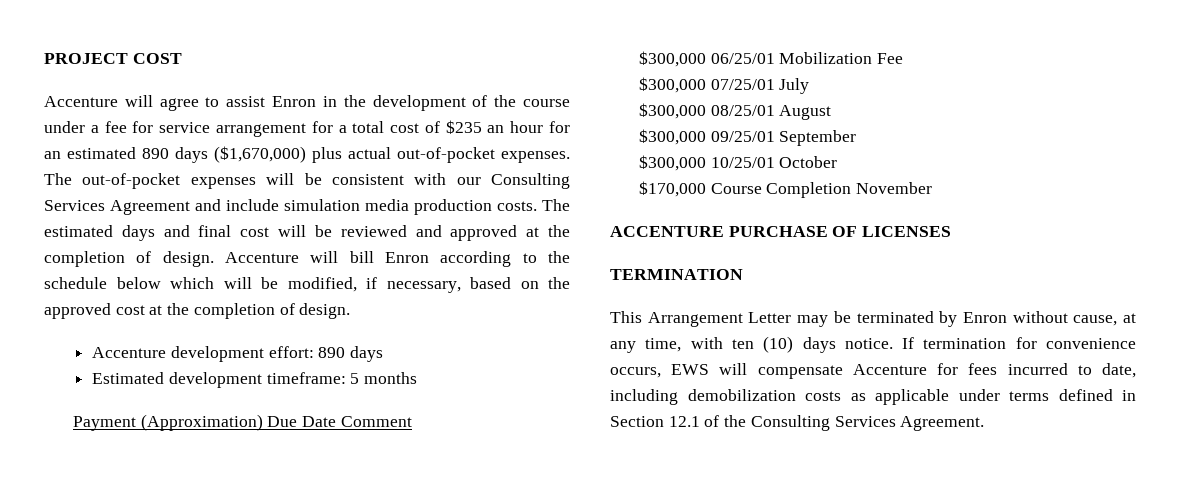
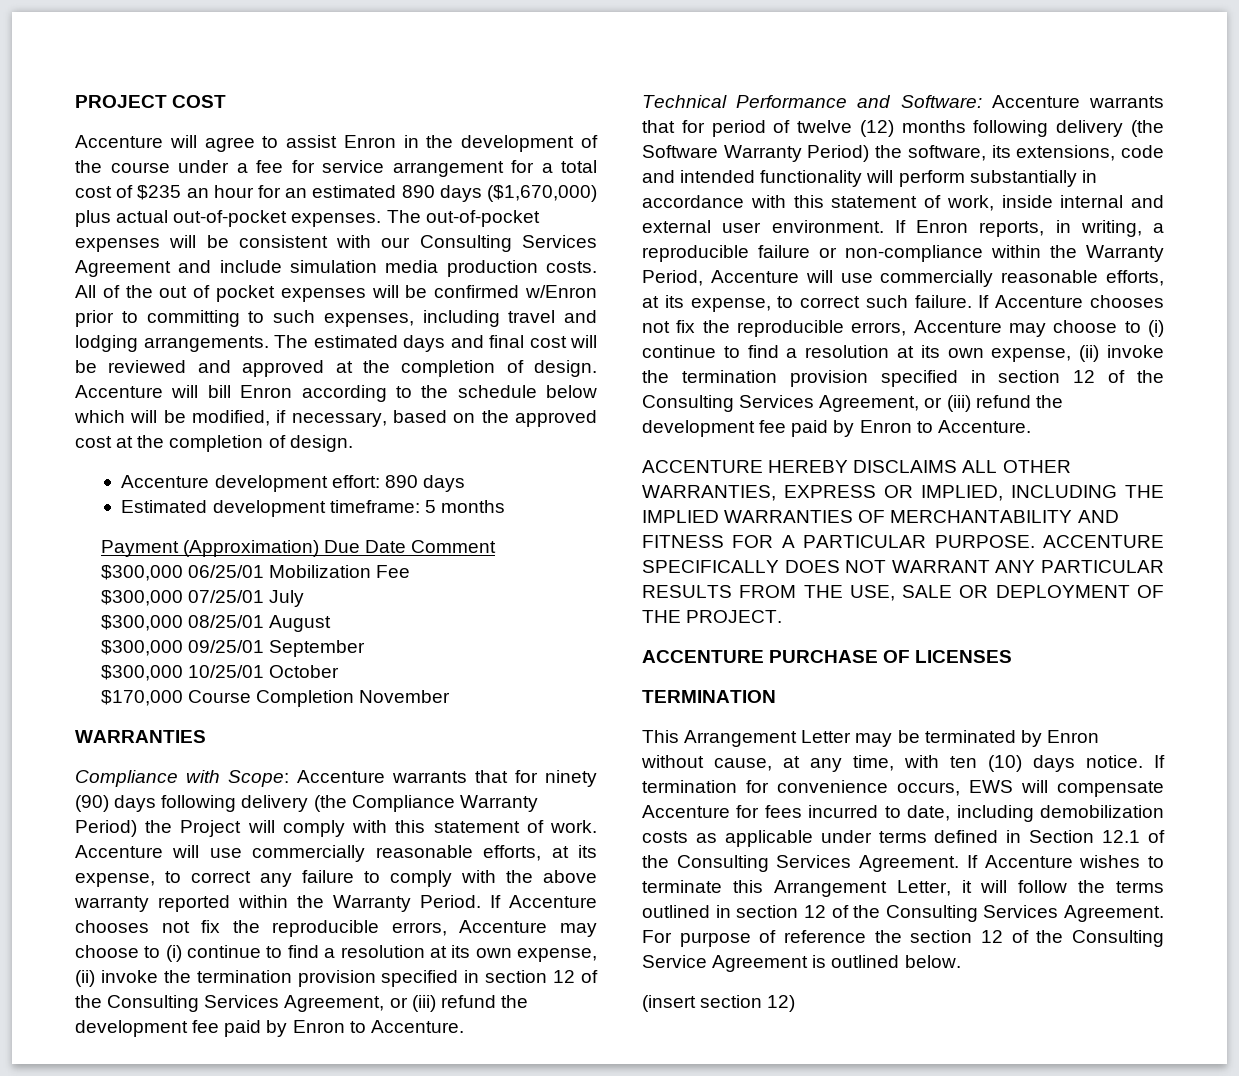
(537, 206) none -> [75,285,597,302] [75,310,597,327] [75,335,269,352] All of the out of pocket expenses will be confirmed w/Enron prior to committing to such expenses, including travel and lodging arrangements.
(933, 188) none -> [75,730,206,743] [75,770,597,787] [75,795,538,812] [75,820,597,837] [75,845,597,862] [75,870,597,887] [74,895,597,912] [75,920,597,937] [75,945,597,962] [75,970,599,987] [75,995,528,1012] [75,1020,464,1037] [642,95,1164,108] [642,120,1164,137] [642,145,1164,162] [642,170,1097,187] [642,195,1164,211] [642,220,1164,237] [642,245,1164,262] [642,270,1164,287] [642,295,1164,312] [642,320,1164,337] [642,345,1164,362] [642,370,1164,387] [642,395,1063,412] [642,420,1031,437] [642,460,1071,473] [642,485,1164,501] [642,510,1119,523] [642,535,1164,548] [642,560,1164,573] [642,585,1164,601] [642,610,783,623] // WARRANTIES // Compliance with Scope: Accenture warrants that for ninety (90) days following delivery (the Compliance Warranty Period) the Project will comply with this statement of work. Accenture will use commercially reasonable efforts, at its expense, to correct any failure to comply with the above warranty reported within the Warranty Period. If Accenture chooses not fix the reproducible errors, Accenture may choose to (i) continue to find a resolution at its own expense, (ii) invoke the termination provision specified in section 12 of the Consulting Services Agreement, or (iii) refund the development fee paid by Enron to Accenture. // Technical Performance and Software: Accenture warrants that for period of twelve (12) months following delivery (the Software Warranty Period) the software, its extensions, code and intended functionality will perform substantially in accordance with this statement of work, inside internal and external user environment. If Enron reports, in writing, a reproducible failure or non-compliance within the Warranty Period, Accenture will use commercially reasonable efforts, at its expense, to correct such failure. If Accenture chooses not fix the reproducible errors, Accenture may choose to (i) continue to find a resolution at its own expense, (ii) invoke the termination provision specified in section 12 of the Consulting Services Agreement, or (iii) refund the development fee paid by Enron to Accenture. // ACCENTURE HEREBY DISCLAIMS ALL OTHER WARRANTIES, EXPRESS OR IMPLIED, INCLUDING THE IMPLIED WARRANTIES OF MERCHANTABILITY AND FITNESS FOR A PARTICULAR PURPOSE. ACCENTURE SPECIFICALLY DOES NOT WARRANT ANY PARTICULAR RESULTS FROM THE USE, SALE OR DEPLOYMENT OF THE PROJECT.
(985, 423) none -> [966,855,1164,868] [642,880,1164,897] [642,905,1164,922] [642,930,1164,947] [642,955,961,972] [642,995,796,1012] If Accenture wishes to terminate this Arrangement Letter, it will follow the terms outlined in section 12 of the Consulting Services Agreement. For purpose of reference the section 12 of the Consulting Service Agreement is outlined below. // (insert section 12)

